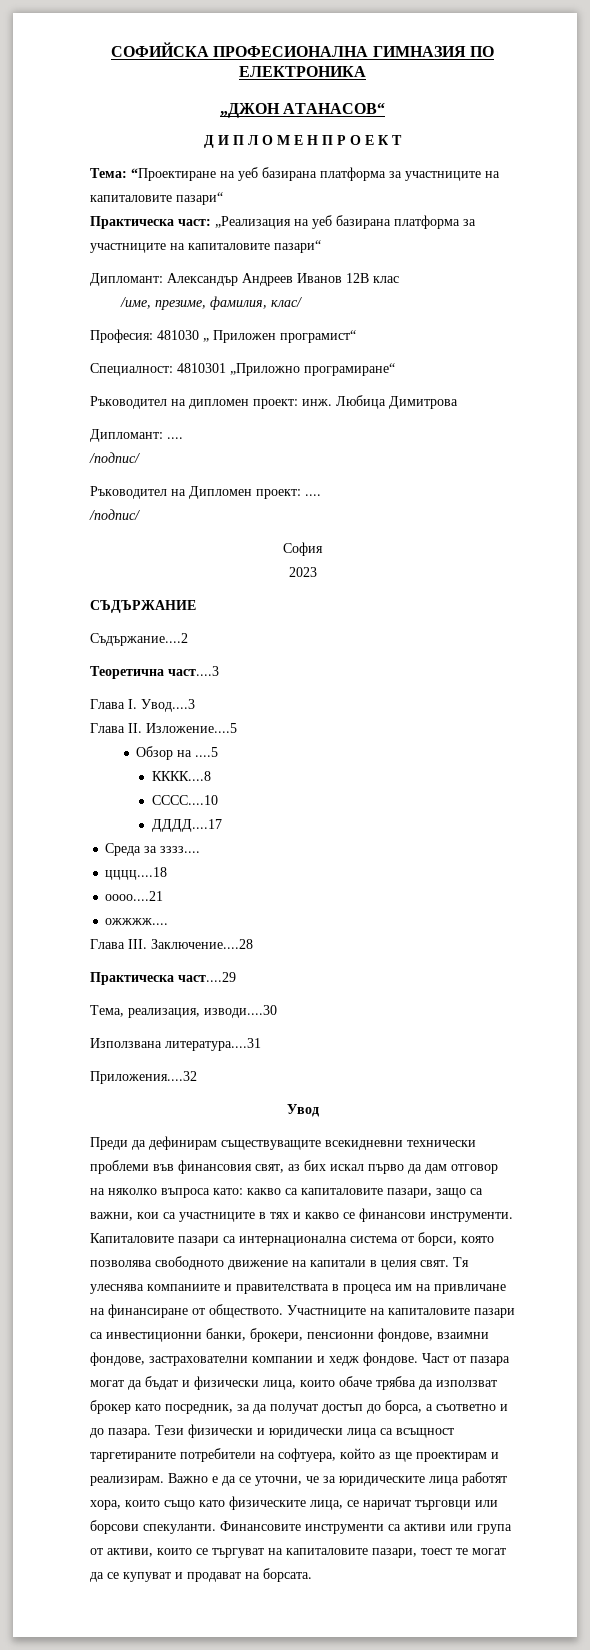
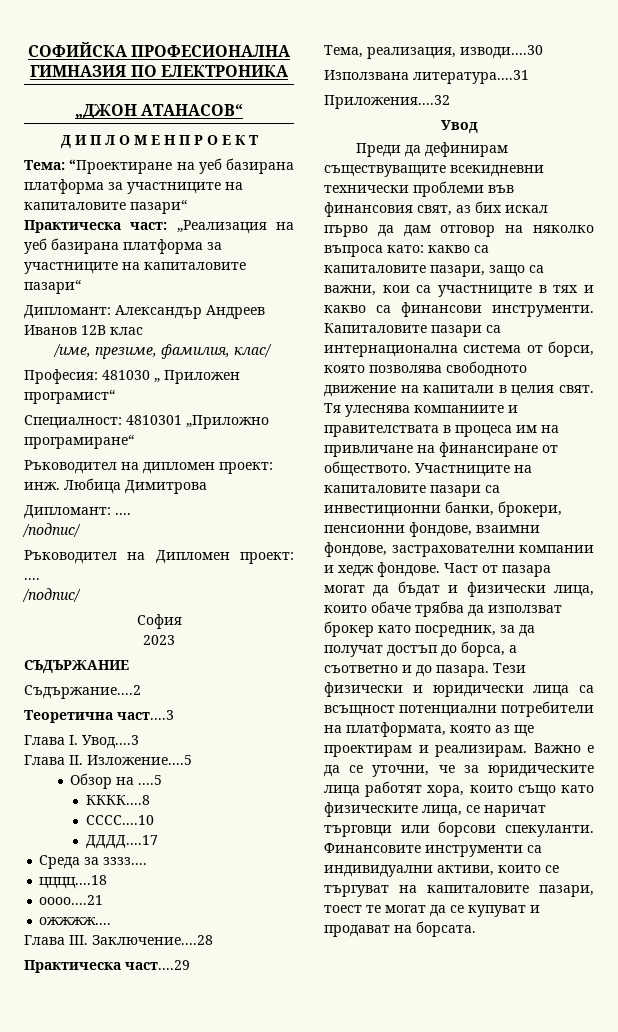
[343,1212,355,1219] се -> [376,305,391,313] сa
[90,1452,176,1462] таргетираните -> [399,705,497,717] потенциални
[278,1448,375,1462] софтуера, който -> [346,722,491,737] платформата, която
[404,1524,512,1534] [90,1548,103,1555] активи или група от -> [324,865,433,877] индивидуални

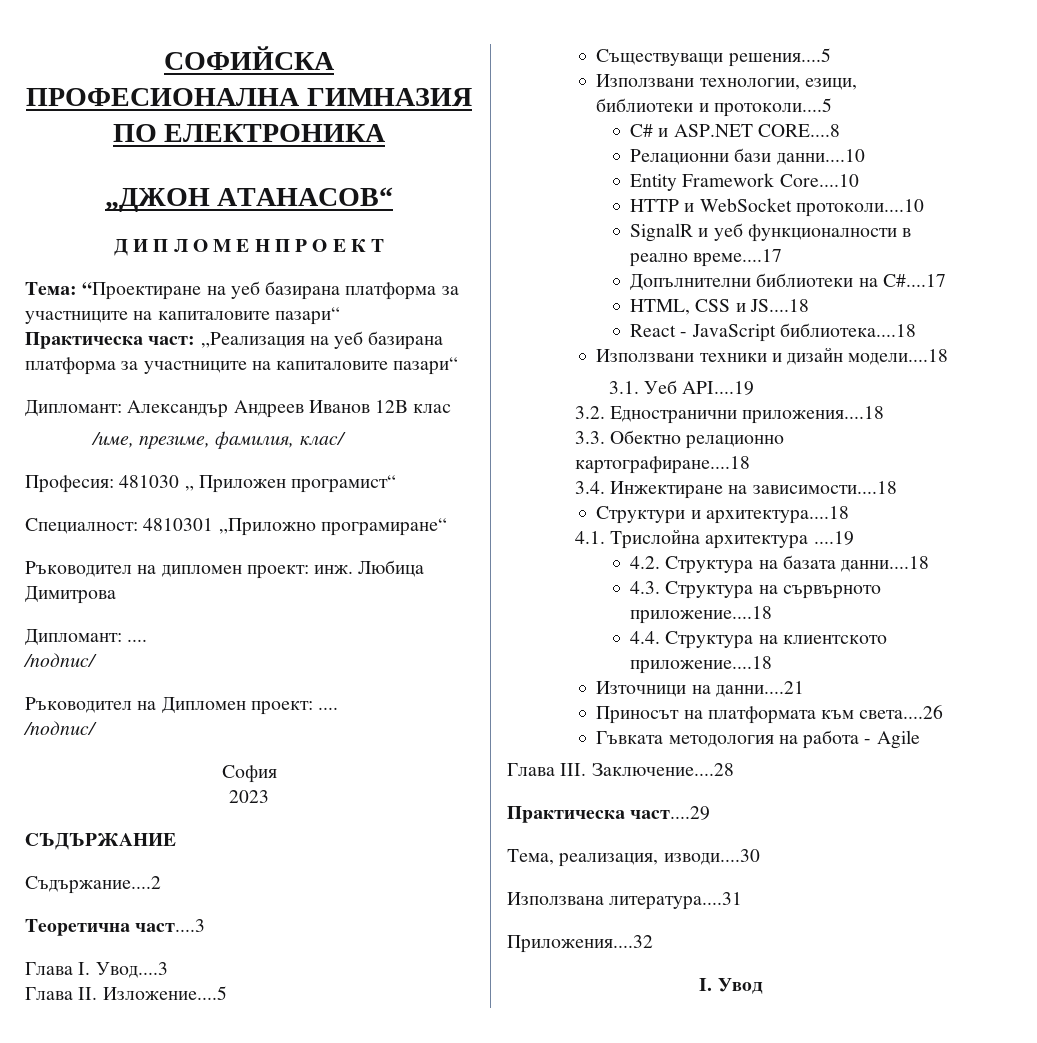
[70,773,163,789] [85,795,150,805] [85,815,154,825] [85,835,158,849] [39,855,148,869] [39,875,108,889] [39,895,104,905] [39,917,112,925] Обзор на ....5 // КККК....8 // СССС....10 // ДДДД....17 // Среда за зззз.... // цццц....18 // оооо....21 // ожжжж.... -> [596,48,831,67] [596,74,857,90] [596,98,832,117] [630,124,840,137] [630,148,865,165] [630,173,859,191] [630,198,924,217] [630,223,912,242] [629,249,783,267] [630,273,946,290] [630,299,809,315] [630,323,916,342] [596,347,949,365] [608,380,755,395] [574,406,885,424] [574,430,785,449] [574,456,750,474] [574,481,897,499] [596,506,849,524] [574,529,854,549] [630,555,930,574] [630,581,881,599] [630,606,773,624] [630,631,887,649] [630,656,773,674] [596,681,804,697] [596,705,944,724] [596,730,920,749] Съществуващи решения....5 // Използвани технологии, езици, библиотеки и протоколи....5 // C# и ASP.NET CORE....8 // Релационни бази данни....10 // Entity Framework Core....10 // HTTP и WebSocket протоколи....10 // SignalR и уеб функционалности в реално време....17 // Допълнителни библиотеки на С#....17 // HTML, CSS и JS....18 // React - JavaScript библиотека....18 // Използвани техники и дизайн модели....18 // 3.1. Уеб API....19 // 3.2. Едностранични приложения....18 // 3.3. Обектно релационно картографиране....18 // 3.4. Инжектиране на зависимости....18 // Структури и архитектура....18 // 4.1. Трислойна архитектура ....19 // 4.2. Структура на базата данни....18 // 4.3. Структура на сървърното приложение....18 // 4.4. Структура на клиентското приложение....18 // Източници на данни....21 // Приносът на платформата към света....26 // Гъвката методология на работа - Agile
(450, 102) none -> [699,978,713,991] I.
[356,142,509,157] [324,165,544,177] [324,181,514,197] [324,201,548,217] [324,225,594,237] [324,245,489,257] [324,265,544,277] [324,285,594,297] [324,302,594,317] [324,323,501,337] [324,341,594,357] [324,361,527,377] [324,385,594,397] [324,403,518,417] [324,425,559,437] [324,442,558,457] [324,461,532,477] [324,485,500,497] [324,501,562,517] [324,522,540,537] [324,542,594,557] [324,562,551,577] [324,581,594,597] [324,601,562,617] [324,621,535,637] [324,641,517,657] [324,663,526,677] [324,682,594,697] [324,701,594,717] [324,722,534,737] [324,743,594,757] [324,765,594,777] [324,781,594,797] [324,802,546,817] [324,821,594,837] [324,843,542,857] [324,865,559,877] [324,885,594,897] [324,905,540,917] [324,921,476,937] // Преди да дефинирам съществуващите всекидневни технически проблеми във финансовия свят, аз бих искал първо да дам отговор на няколко въпроса като: какво са капиталовите пазари, защо са важни, кои са участниците в тях и какво сa финансови инструменти. Капиталовите пазари са интернационална система от борси, която позволява свободното движение на капитали в целия свят. Тя улеснява компаниите и правителствата в процеса им на привличане на финансиране от обществото. Участниците на капиталовите пазари са инвестиционни банки, брокери, пенсионни фондове, взаимни фондове, застрахователни компании и хедж фондове. Част от пазара могат да бъдат и физически лица, които обаче трябва да използват брокер като посредник, за да получат достъп до борса, а съответно и до пазара. Тези физически и юридически лица са всъщност потенциални потребители на платформата, която аз ще проектирам и реализирам. Важно е да се уточни, че за юридическите лица работят хора, които също като физическите лица, се наричат търговци или борсови спекуланти. Финансовите инструменти са индивидуални активи, които се търгуват на капиталовите пазари, тоест те могат да се купуват и продават на борсата. -> (763, 986) none

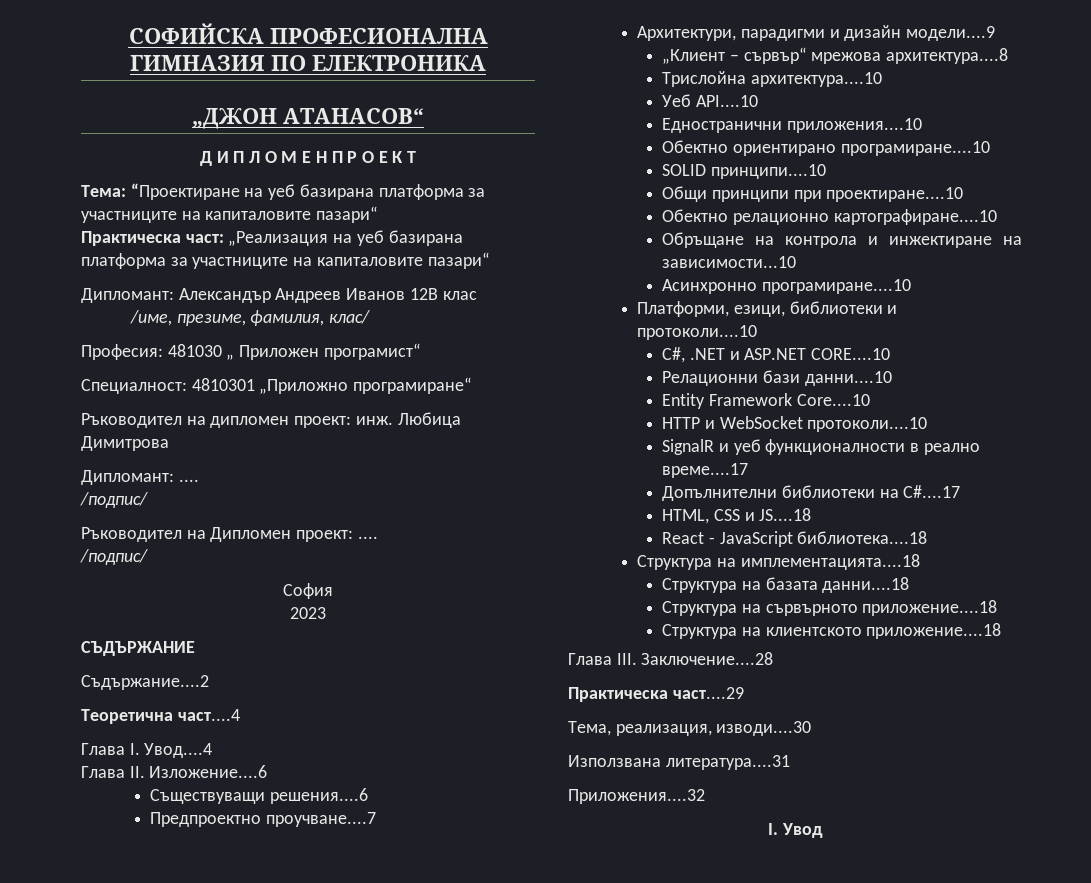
[135,919,206,932] част....3 -> [177,709,240,721] част....4
[95,962,168,978] Увод....3 -> [144,743,213,758] Увод....4
[102,986,227,1000] Изложение....5 -> [149,765,268,778] Изложение....6
[727,48,831,67] [596,74,857,90] [596,98,832,117] [630,124,654,137] решения....5 // Използвани технологии, езици, библиотеки и протоколи....5 // C# -> [270,788,369,804] [150,812,377,827] [637,25,996,41] [662,47,1009,64] [662,71,883,87] [662,94,759,107] [662,118,923,133] [662,140,990,156] [662,164,827,179] [662,186,964,202] [662,209,997,225] [662,232,1022,248] [662,256,797,268] [662,279,912,294] [637,301,898,317] [637,325,758,340] [662,347,726,363] решения....6 // Предпроектно проучване....7 // Архитектури, парадигми и дизайн модели....9 // „Клиент – сървър“ мрежова архитектура....8 // Трислойна архитектура....10 // Уеб API....10 // Едностранични приложения....10 // Обектно ориентирано програмиране....10 // SOLID принципи....10 // Общи принципи при проектиране....10 // Обектно релационно картографиране....10 // Обръщане на контрола и инжектиране на зависимости...10 // Асинхронно програмиране....10 // Платформи, езици, библиотеки и протоколи....10 // C#, .NET
[757,124,840,137] CORE....8 -> [811,348,891,360] CORE....10
[596,347,949,365] [608,380,755,395] [574,406,885,424] [574,430,785,449] [574,456,750,474] [574,481,897,499] [596,506,849,524] [574,529,854,549] [630,556,661,569] Използвани техники и дизайн модели....18 // 3.1. Уеб API....19 // 3.2. Едностранични приложения....18 // 3.3. Обектно релационно картографиране....18 // 3.4. Инжектиране на зависимости....18 // Структури и архитектура....18 // 4.1. Трислойна архитектура ....19 // 4.2. -> [637,554,920,570] Структура на имплементацията....18 //
[630,581,661,594] 4.3. -> (910, 585) none
[630,631,661,644] 4.4. -> (998, 608) none
[596,681,804,697] [596,705,944,724] [596,730,920,749] // Източници на данни....21 // Приносът на платформата към света....26 // Гъвката методология на работа - Agile -> (1002, 631) none

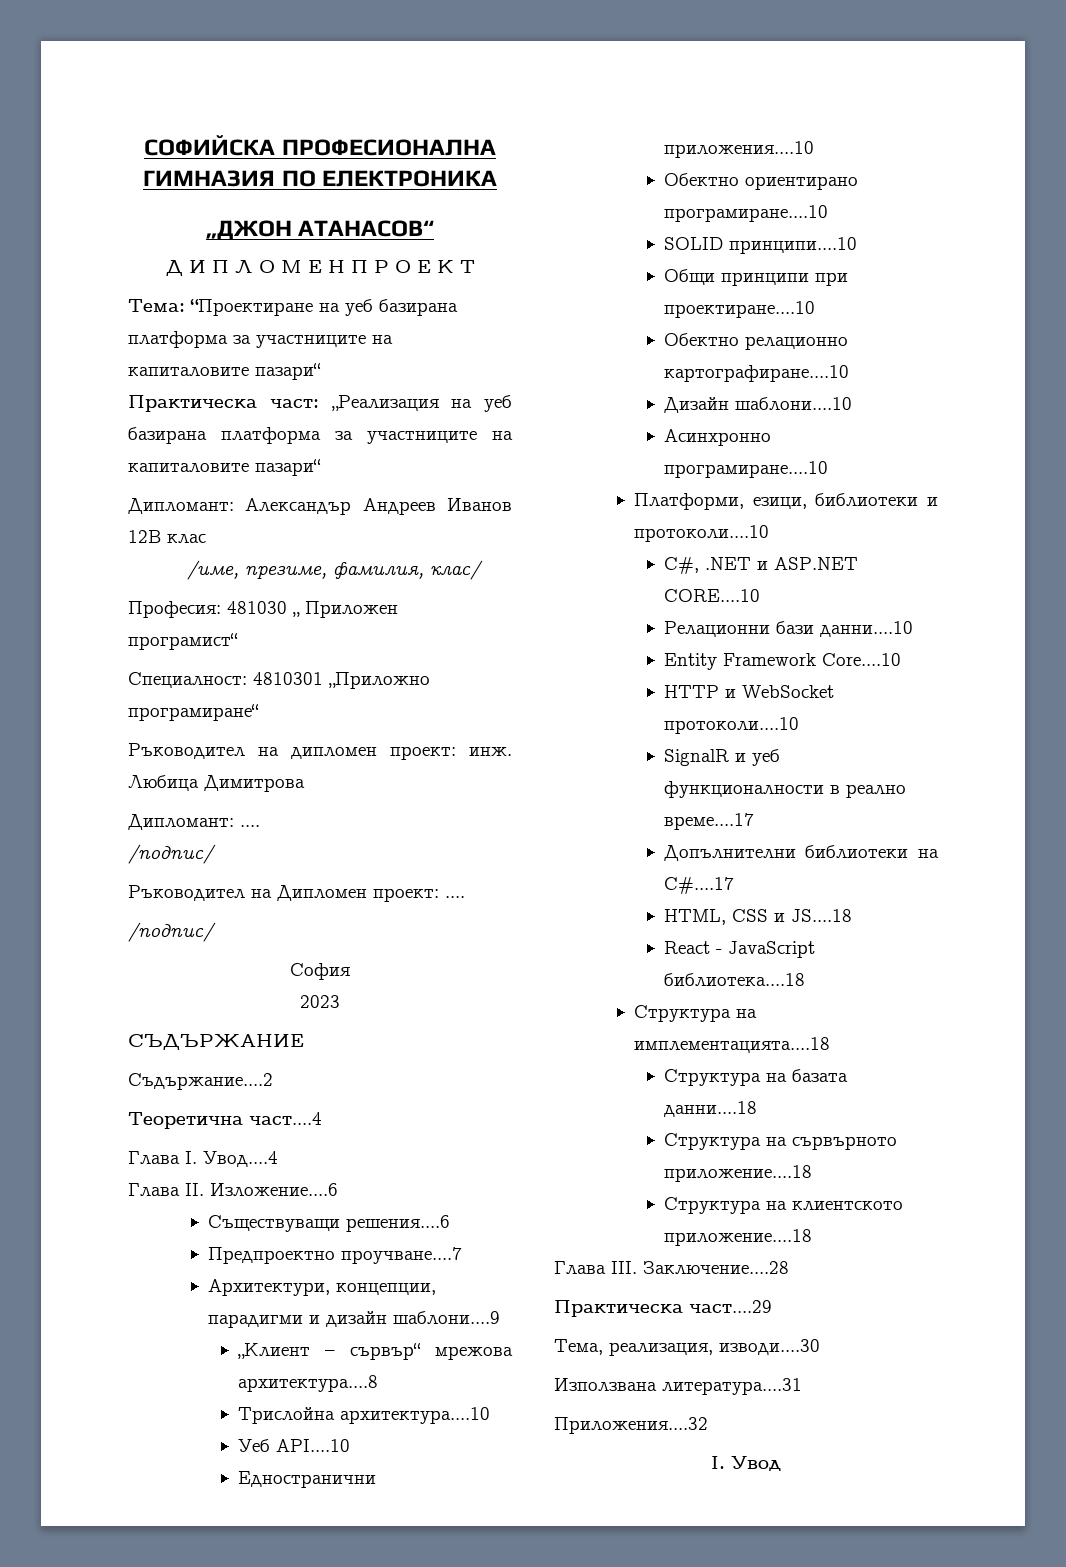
(737, 33) none -> [336,1283,437,1295] концепции,
[906,26,996,41] модели....9 -> [393,1311,501,1325] шаблони....9
[662,232,1022,248] [662,256,797,268] Обръщане на контрола и инжектиране на зависимости...10 -> [663,397,852,413] Дизайн шаблони....10

